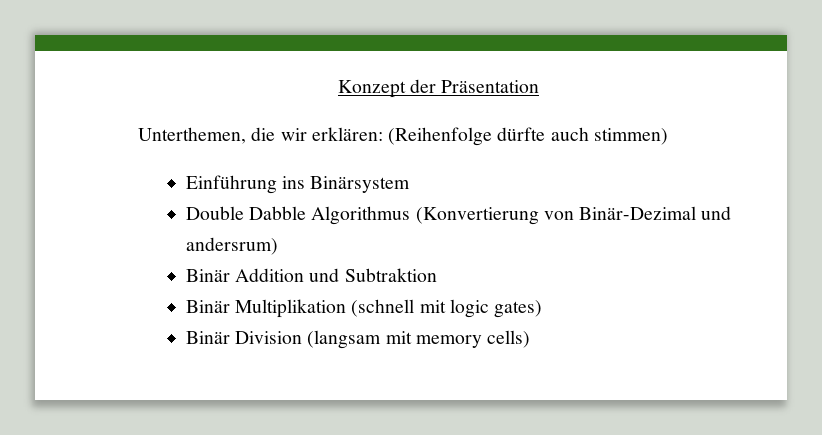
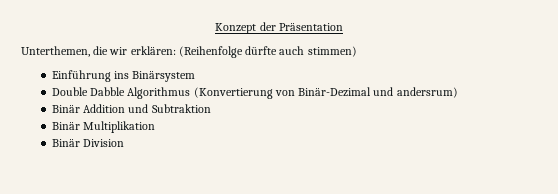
[351,299,543,318] [185,330,531,349] (schnell mit logic gates) // Binär Division (langsam mit memory cells) -> [51,139,125,147] // Binär Division

